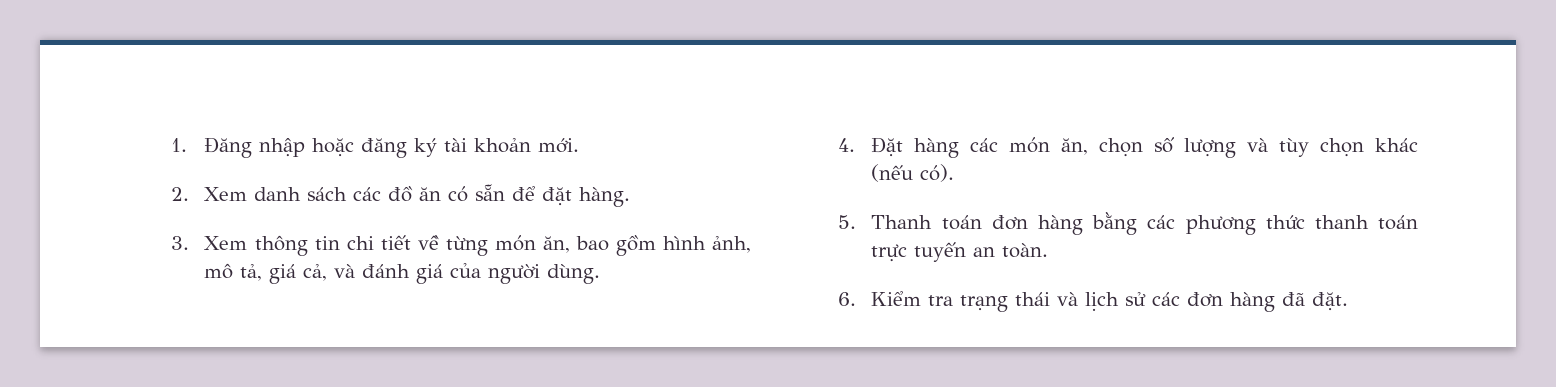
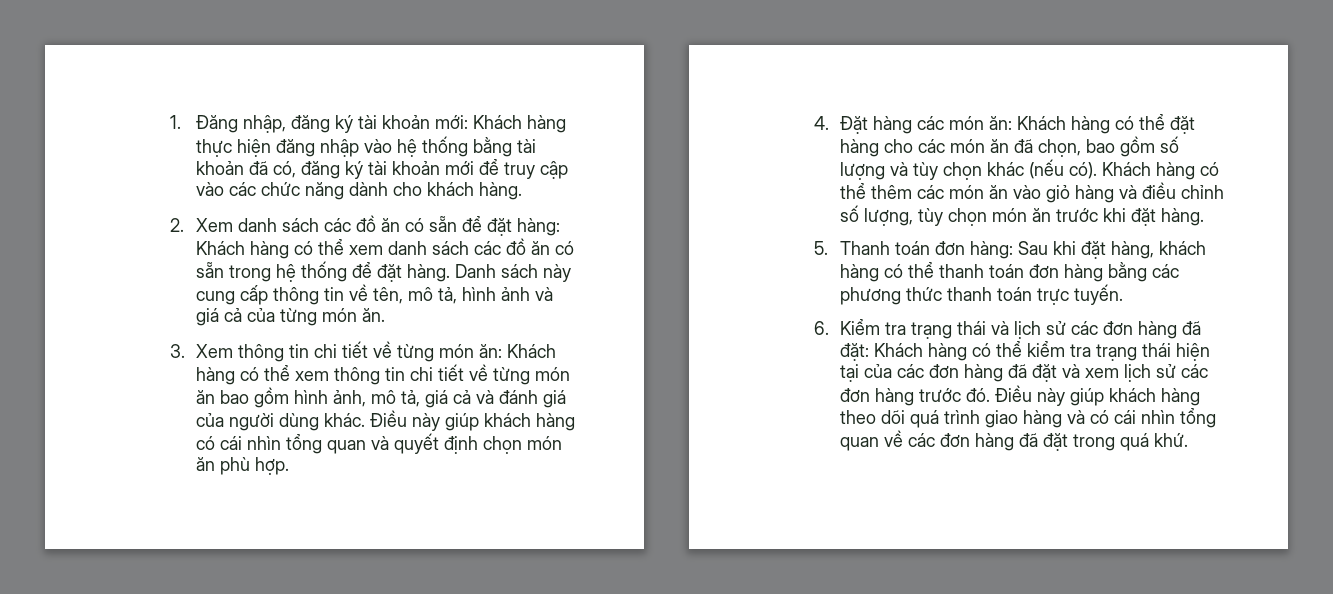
[259,138,580,158] nhập hoặc đăng ký tài khoản mới. -> [242,115,566,133] [195,136,536,157] [195,159,568,179] [195,182,522,200] nhập, đăng ký tài khoản mới: Khách hàng thực hiện đăng nhập vào hệ thống bằng tài khoản đã có, đăng ký tài khoản mới để truy cập vào các chức năng dành cho khách hàng.
[579,187,631,207] hàng. -> [516,218,560,236] [195,238,574,259] [195,261,571,282] [195,284,553,305] [195,308,385,326] hàng: Khách hàng có thể xem danh sách các đồ ăn có sẵn trong hệ thống để đặt hàng. Danh sách này cung cấp thông tin về tên, mô tả, hình ảnh và giá cả của từng món ăn.
[542,236,570,253] ăn, -> [478,344,556,358] [195,364,570,385] [195,390,215,404] ăn: Khách hàng có thể xem thông tin chi tiết về từng món ăn
[303,264,328,281] cả, -> [452,390,471,404] cả
[547,264,601,284] dùng. -> [278,410,575,431] [195,433,562,454] [195,457,289,475] dùng khác. Điều này giúp khách hàng có cái nhìn tổng quan và quyết định chọn món ăn phù hợp.
[1061,138,1144,157] ăn, chọn -> [988,114,1195,134] [839,136,1155,157] ăn: Khách hàng có thể đặt hàng cho các món ăn đã chọn, bao gồm
[838,215,933,229] // 5. Thanh -> [1101,162,1219,180] [839,182,1224,203] [839,205,1204,226] [813,241,1206,259] [839,262,984,282] Khách hàng có thể thêm các món ăn vào giỏ hàng và điều chỉnh số lượng, tùy chọn món ăn trước khi đặt hàng. // 5. Thanh toán đơn hàng: Sau khi đặt hàng, khách hàng có thể thanh
[914,242,1049,262] tuyến an toàn. -> [1073,284,1123,305] tuyến.
[1312,292,1349,311] đặt. -> [839,341,1210,361] [839,364,1208,382] [839,385,1200,406] [839,408,1216,428] [839,430,1188,451] đặt: Khách hàng có thể kiểm tra trạng thái hiện tại của các đơn hàng đã đặt và xem lịch sử các đơn hàng trước đó. Điều này giúp khách hàng theo dõi quá trình giao hàng và có cái nhìn tổng quan về các đơn hàng đã đặt trong quá khứ.

